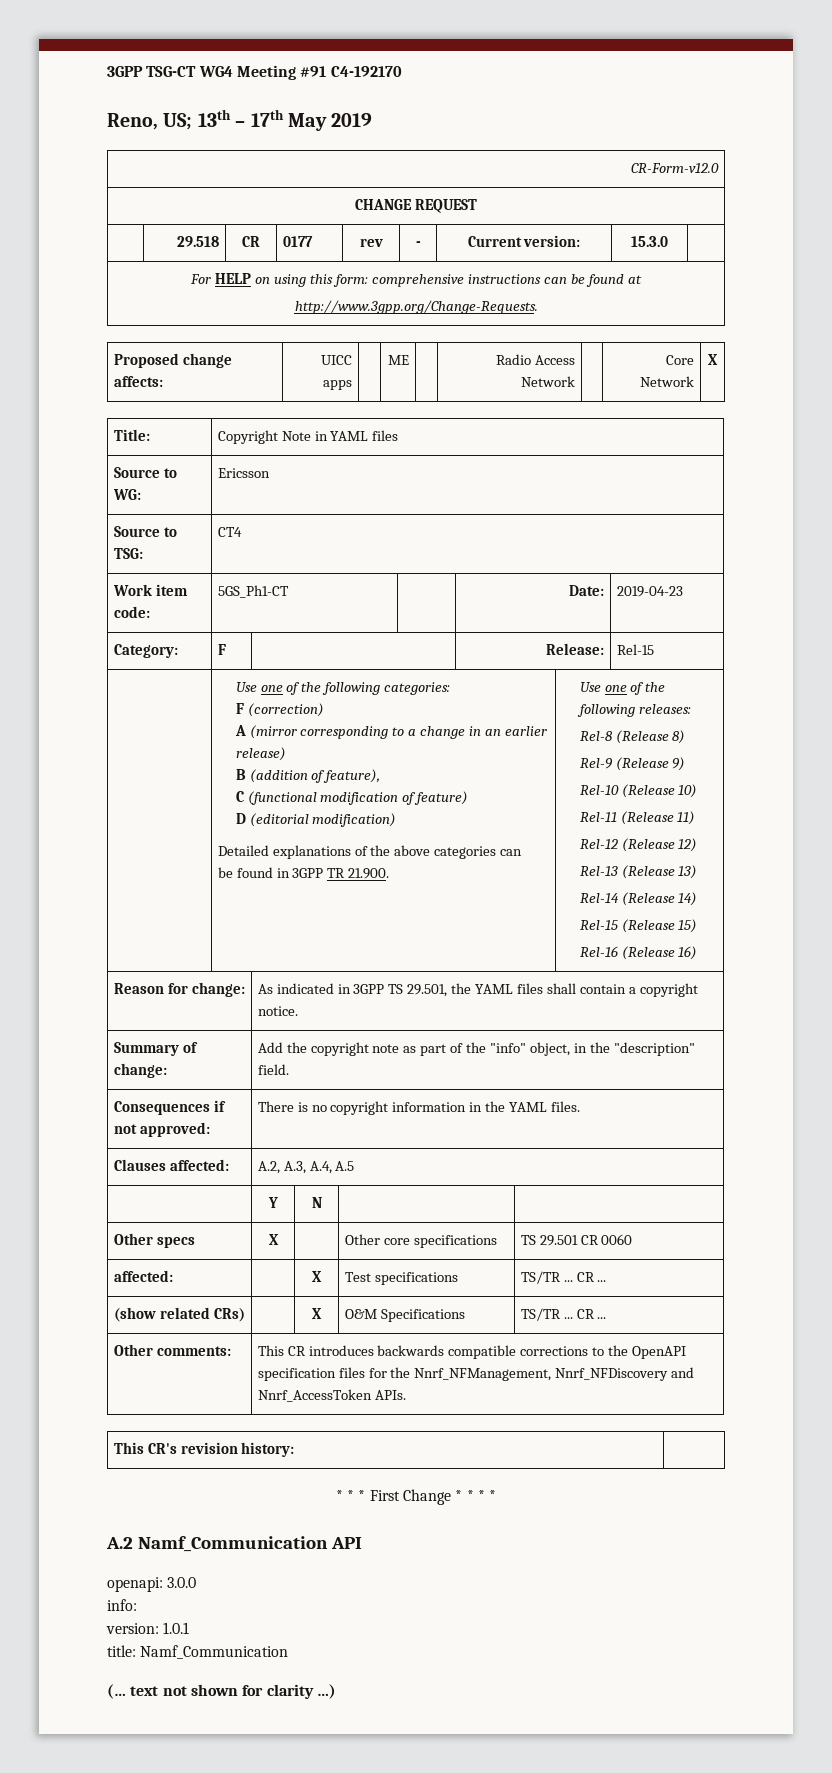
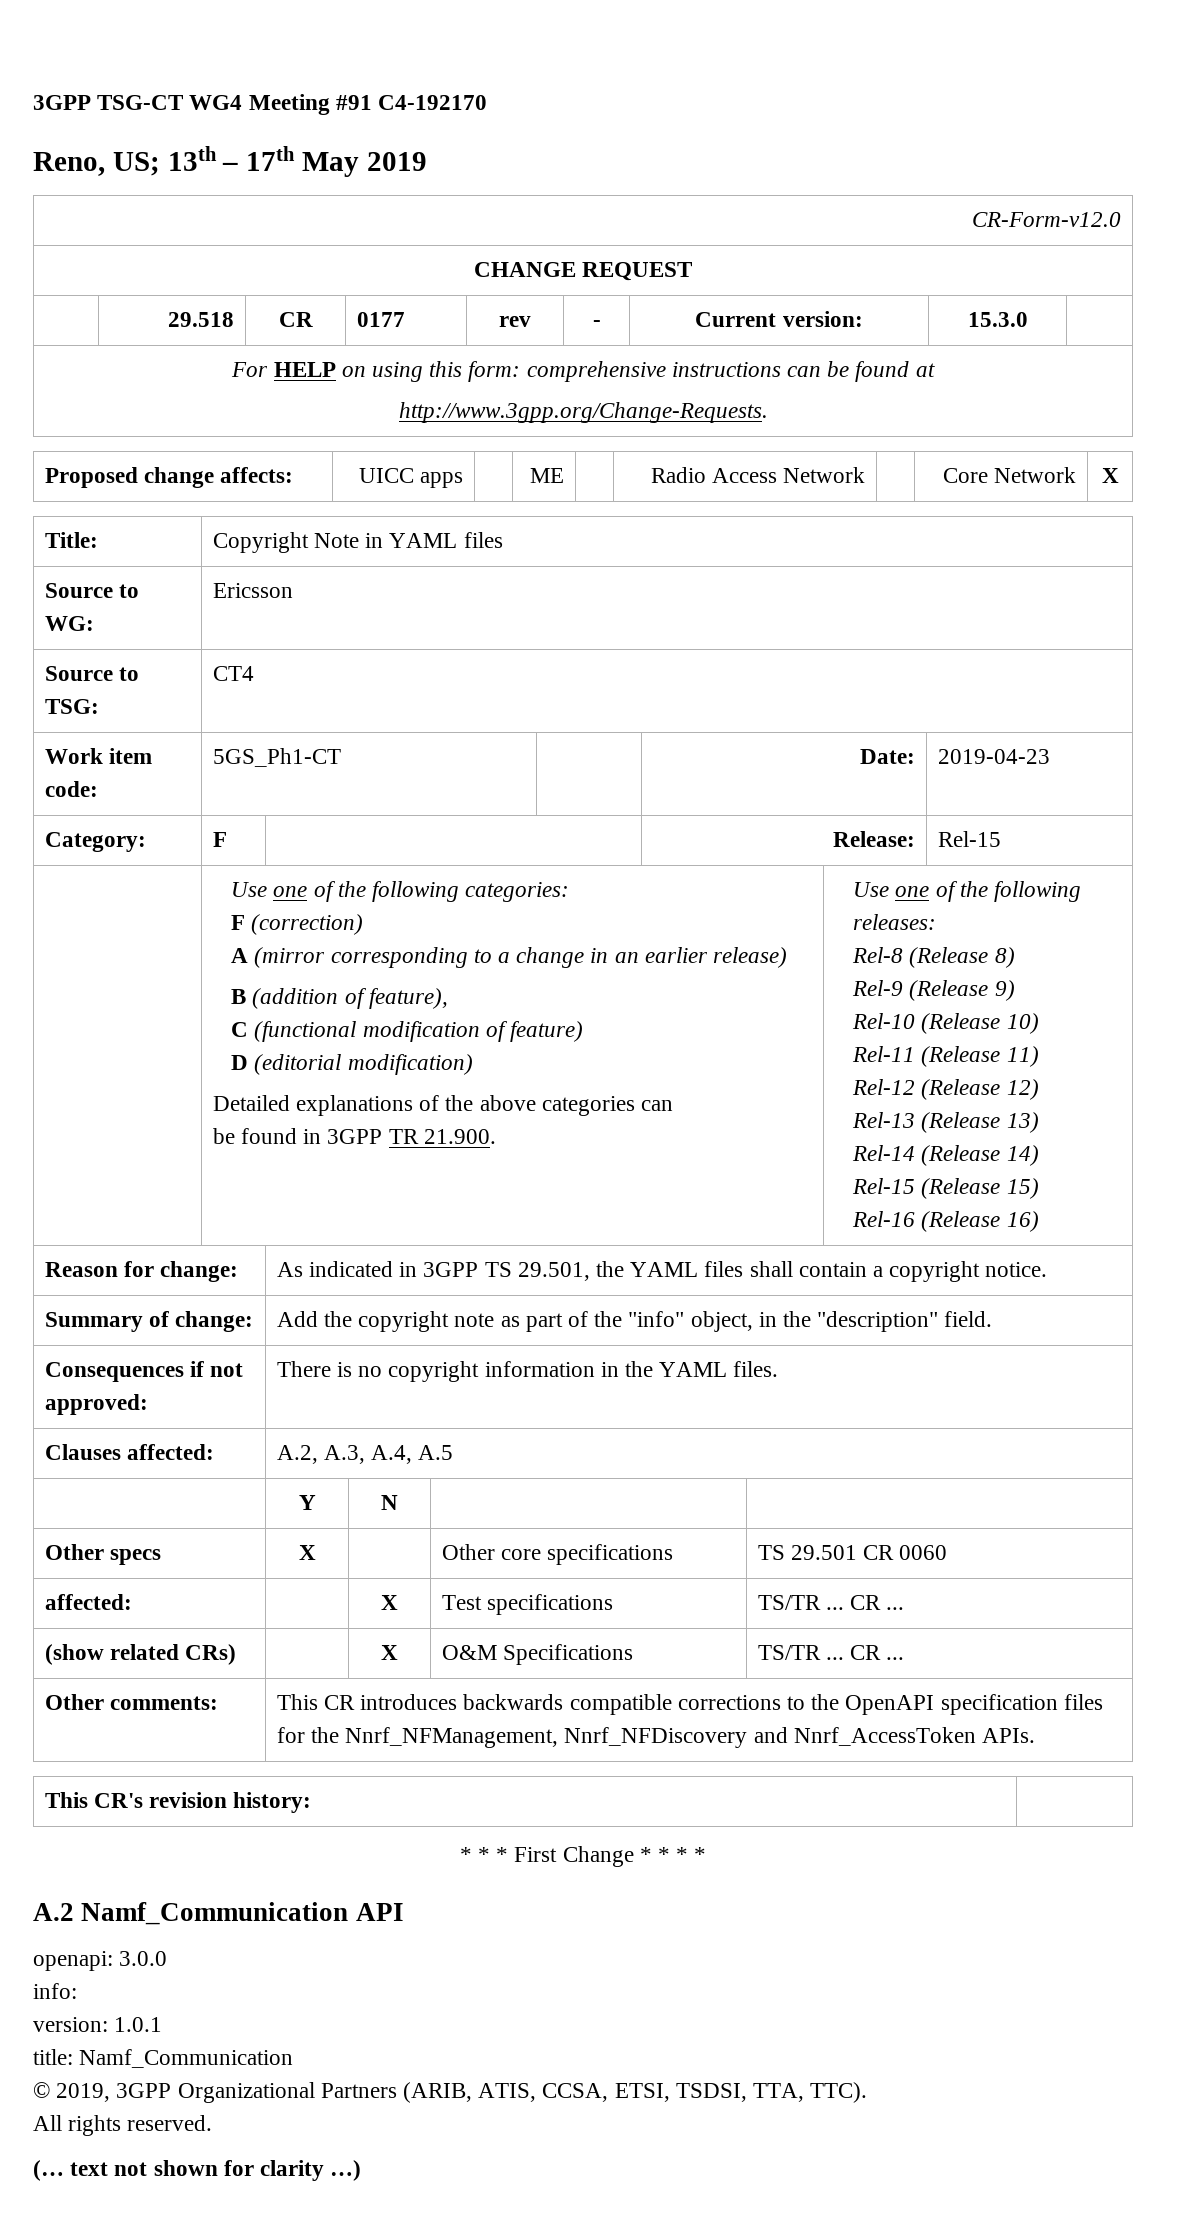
(289, 1652) none -> [33,2082,868,2103] [33,2115,213,2136] // © 2019, 3GPP Organizational Partners (ARIB, ATIS, CCSA, ETSI, TSDSI, TTA, TTC). // All rights reserved.

